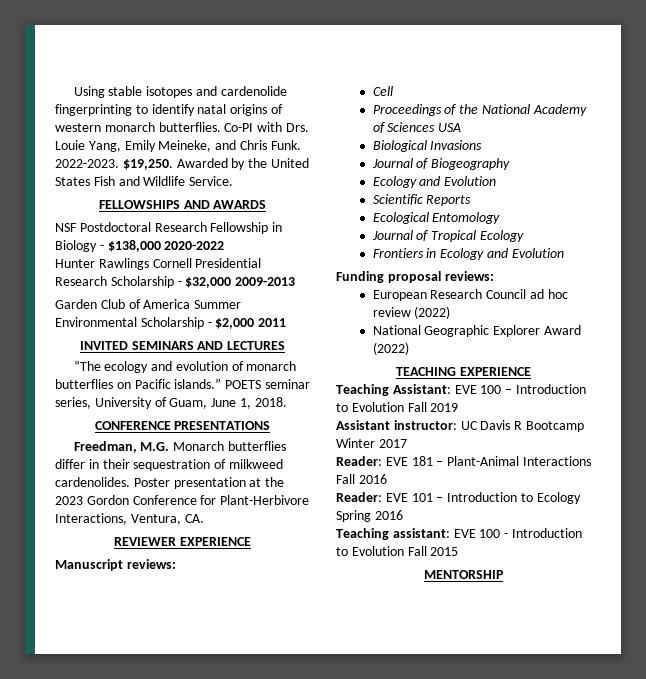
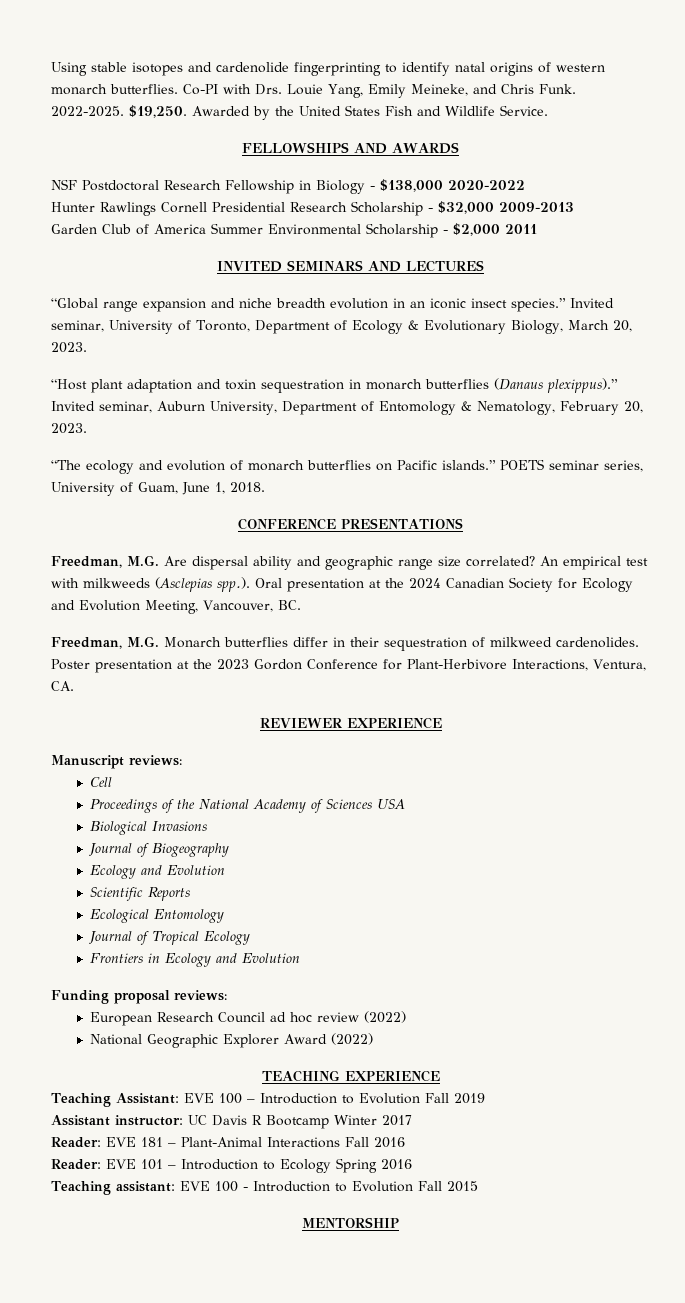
[55,159,119,168] 2022-2023. -> [51,106,124,117] 2022-2025.
(286, 345) none -> [51,298,614,312] [51,320,632,334] [51,342,87,353] [51,378,618,393] [51,401,643,415] [51,423,87,434] // “Global range expansion and niche breadth evolution in an iconic insect species.” Invited seminar, University of Toronto, Department of Ecology & Evolutionary Biology, March 20, 2023. // “Host plant adaptation and toxin sequestration in monarch butterflies (Danaus plexippus).” Invited seminar, Auburn University, Department of Entomology & Nematology, February 20, 2023.
(271, 425) none -> [51,555,648,570] [51,577,633,592] [51,600,301,614] // Freedman, M.G. Are dispersal ability and geographic range size correlated? An empirical test with milkweeds (Asclepias spp.). Oral presentation at the 2024 Canadian Society for Ecology and Evolution Meeting, Vancouver, BC.

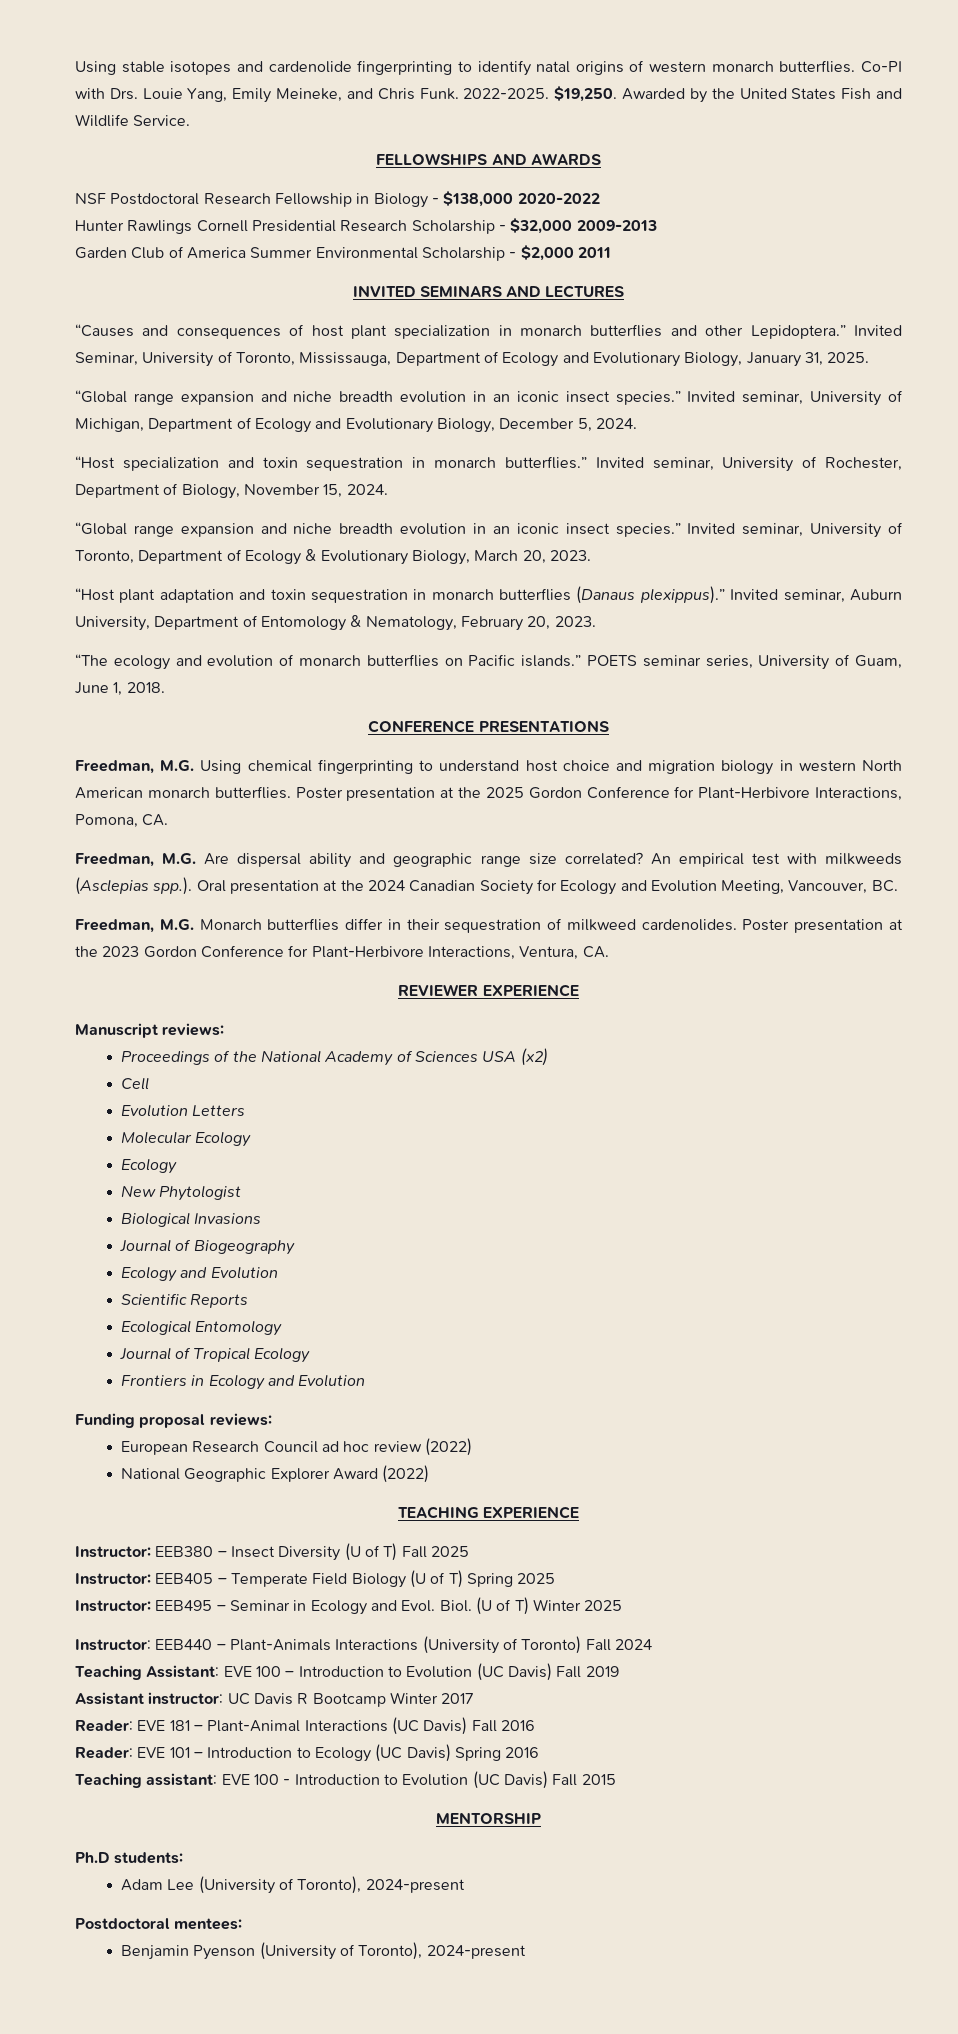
(484, 266) none -> [75,324,902,339] [75,351,870,367] [75,390,904,406] [75,417,637,433] [75,456,903,472] [75,483,388,499] // “Causes and consequences of host plant specialization in monarch butterflies and other Lepidoptera.” Invited Seminar, University of Toronto, Mississauga, Department of Ecology and Evolutionary Biology, January 31, 2025. // “Global range expansion and niche breadth evolution in an iconic insect species.” Invited seminar, University of Michigan, Department of Ecology and Evolutionary Biology, December 5, 2024. // “Host specialization and toxin sequestration in monarch butterflies.” Invited seminar, University of Rochester, Department of Biology, November 15, 2024.
(464, 523) none -> [75,759,902,775] [75,786,902,801] [75,814,169,828] // Freedman, M.G. Using chemical fingerprinting to understand host choice and migration biology in western North American monarch butterflies. Poster presentation at the 2025 Gordon Conference for Plant-Herbivore Interactions, Pomona, CA.
[90,777,113,787] // Cell -> (225, 1029) none
(406, 804) none -> [520,1048,548,1066] [121,1077,150,1090] [121,1104,246,1117] [121,1131,252,1147] [121,1158,178,1174] [121,1185,242,1201] (x2) // Cell // Evolution Letters // Molecular Ecology // Ecology // New Phytologist
(440, 1076) none -> [75,1543,469,1561] [75,1570,556,1588] [75,1597,623,1615] [75,1636,652,1654] // Instructor: EEB380 – Insect Diversity (U of T) Fall 2025 // Instructor: EEB405 – Temperate Field Biology (U of T) Spring 2025 // Instructor: EEB495 – Seminar in Ecology and Evol. Biol. (U of T) Winter 2025 // Instructor: EEB440 – Plant-Animals Interactions (University of Toronto) Fall 2024
(420, 1098) none -> [476,1663,552,1681] (UC Davis)
(340, 1142) none -> [391,1717,468,1735] (UC Davis)
(331, 1166) none -> [375,1744,451,1762] (UC Davis)
(413, 1186) none -> [472,1771,548,1789] (UC Davis)
(399, 1222) none -> [75,1852,184,1864] [121,1876,465,1894] [75,1918,243,1930] [121,1942,526,1960] // Ph.D students: // Adam Lee (University of Toronto), 2024-present // Postdoctoral mentees: // Benjamin Pyenson (University of Toronto), 2024-present

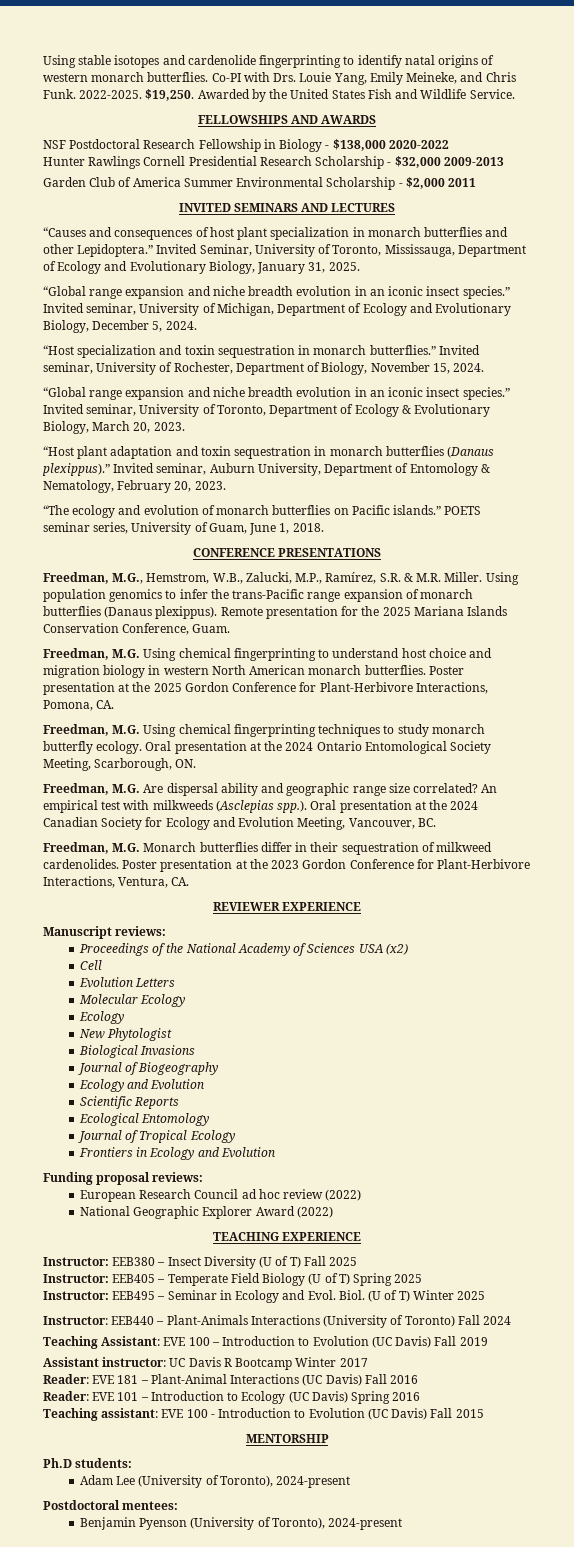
(609, 726) none -> [43,572,519,585] [43,589,474,602] [43,606,508,619] [43,623,231,635] // Freedman, M.G., Hemstrom, W.B., Zalucki, M.P., Ramírez, S.R. & M.R. Miller. Using population genomics to infer the trans-Pacific range expansion of monarch butterflies (Danaus plexippus). Remote presentation for the 2025 Mariana Islands Conservation Conference, Guam.
(169, 820) none -> [43,724,485,737] [43,741,492,754] [43,758,197,771] // Freedman, M.G. Using chemical fingerprinting techniques to study monarch butterfly ecology. Oral presentation at the 2024 Ontario Entomological Society Meeting, Scarborough, ON.

